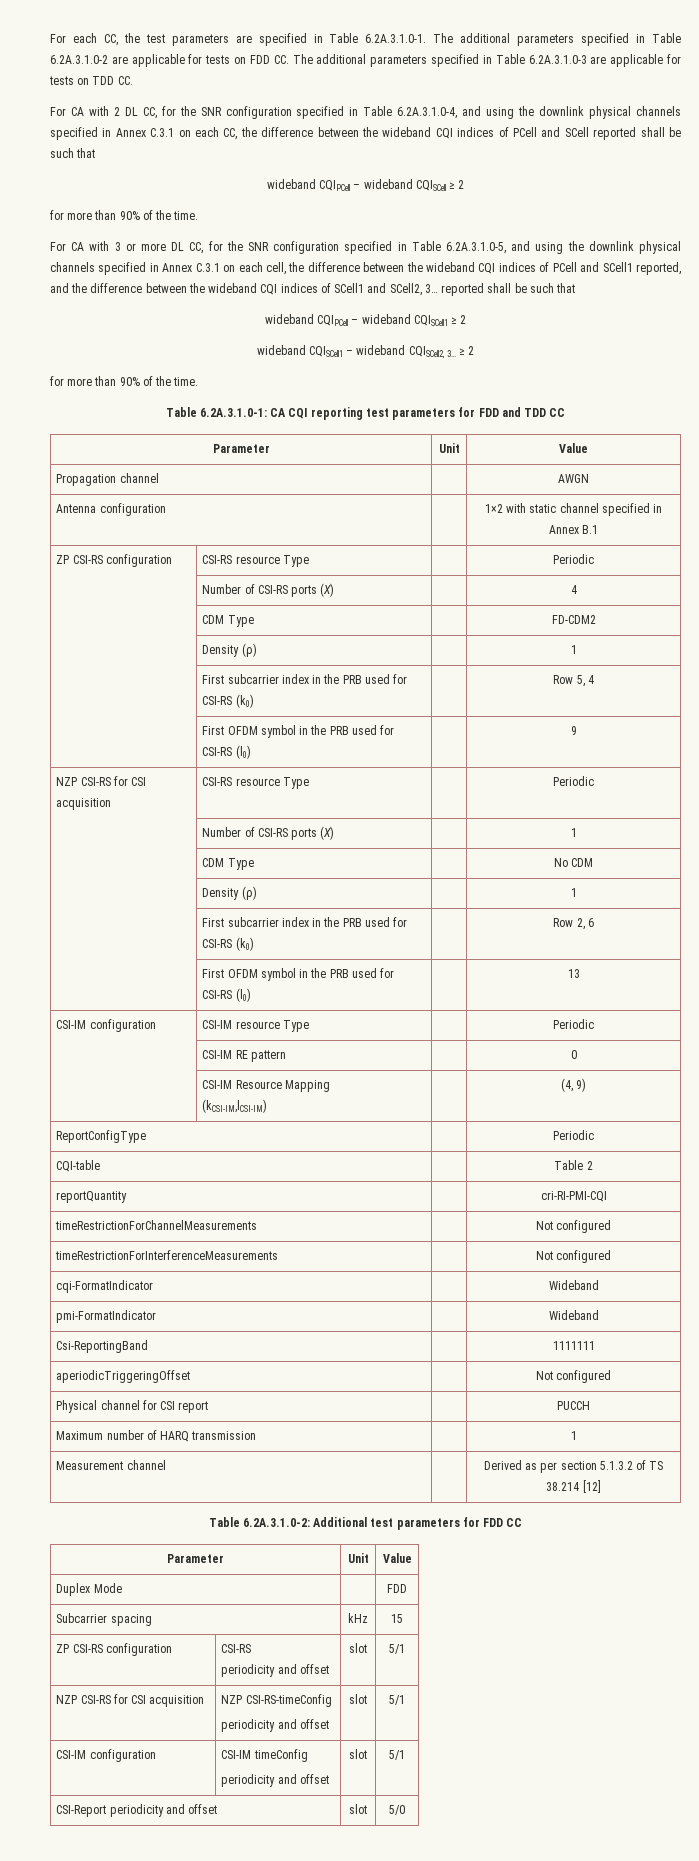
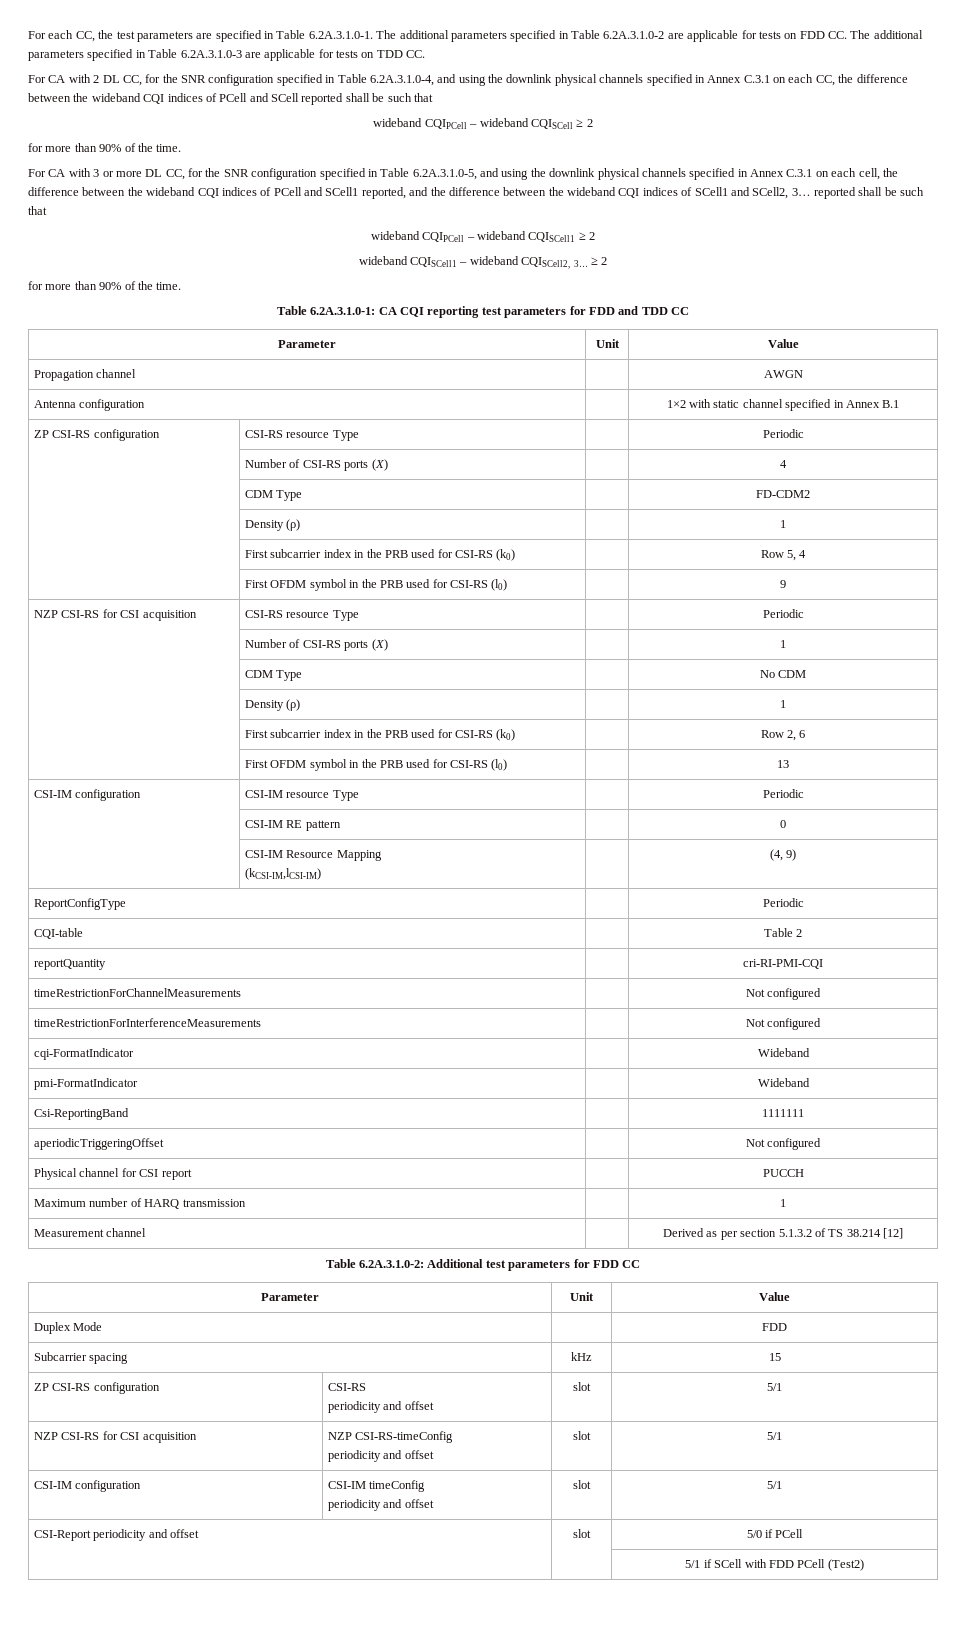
(405, 1810) none -> [765,1529,804,1538] [685,1559,864,1571] if PCell // | | 5/1 if SCell with FDD PCell (Test2)

